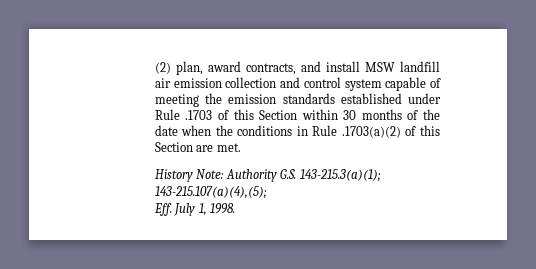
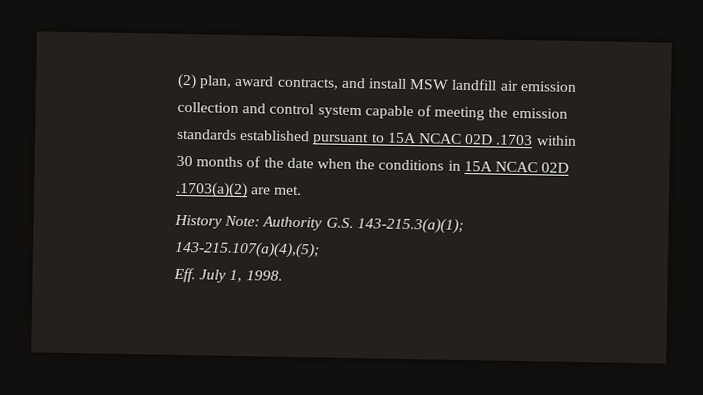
[408,93,441,104] [154,109,298,120] under Rule .1703 of this Section -> [312,132,534,146] pursuant to 15A NCAC 02D .1703
[312,125,440,138] [154,142,193,152] Rule .1703(a)(2) of this Section -> [463,160,570,173] [175,181,249,199] 15A NCAC 02D .1703(a)(2)

